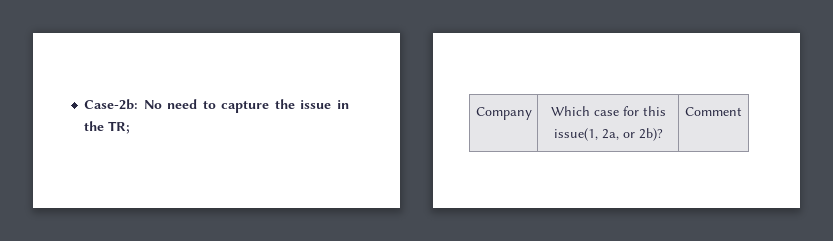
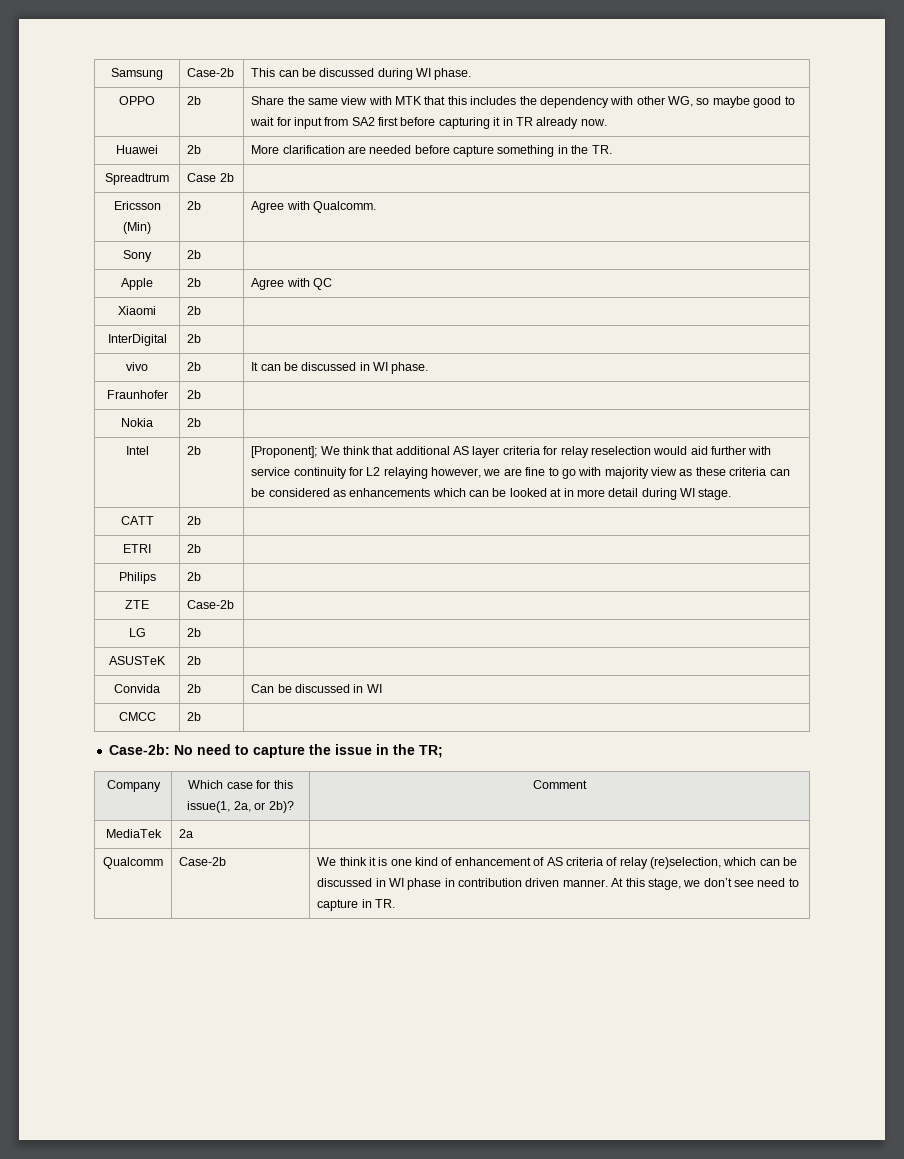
(84, 104) none -> [111,68,163,80] [187,68,235,77] [251,68,472,80] [119,96,155,105] [187,96,202,105] [251,96,795,108] [250,117,607,129] [116,145,158,154] [187,145,202,154] [251,145,612,157] [105,173,169,185] [187,173,234,182] [113,201,161,210] [123,222,151,234] [187,201,202,210] [251,201,376,213] [123,250,152,262] [187,250,202,259] [121,278,153,290] [187,278,202,287] [251,278,332,290] [118,306,156,315] [187,306,202,315] [107,334,167,346] [187,334,202,343] [126,362,148,371] [187,362,202,371] [251,362,429,374] [106,390,168,399] [187,390,202,399] [121,418,153,427] [187,418,202,427] [125,446,149,455] [187,446,202,455] [251,446,772,458] [251,467,790,479] [251,488,732,500] [120,516,154,525] [187,516,202,525] [123,544,151,553] [187,544,202,553] [118,572,156,584] [187,572,202,581] [125,600,149,609] [187,600,235,609] [128,628,146,637] [187,628,202,637] [109,656,166,665] [187,656,202,665] [114,684,160,693] [187,684,202,693] [251,684,382,693] [118,712,156,721] [187,712,202,721] Samsung | Case-2b | This can be discussed during WI phase. // OPPO | 2b | Share the same view with MTK that this includes the dependency with other WG, so maybe good to wait for input from SA2 first before capturing it in TR already now. // Huawei | 2b | More clarification are needed before capture something in the TR. // Spreadtrum | Case 2b | // Ericsson (Min) | 2b | Agree with Qualcomm. // Sony | 2b | // Apple | 2b | Agree with QC // Xiaomi | 2b | // InterDigital | 2b | // vivo | 2b | It can be discussed in WI phase. // Fraunhofer | 2b | // Nokia | 2b | // Intel | 2b | [Proponent]; We think that additional AS layer criteria for relay reselection would aid further with service continuity for L2 relaying however, we are fine to go with majority view as these criteria can be considered as enhancements which can be looked at in more detail during WI stage. // CATT | 2b | // ETRI | 2b | // Philips | 2b | // ZTE | Case-2b | // LG | 2b | // ASUSTeK | 2b | // Convida | 2b | Can be discussed in WI // CMCC | 2b | //
(742, 111) none -> [105,829,162,838] [179,829,194,838] [103,857,163,869] [179,857,227,866] [317,857,798,869] [317,878,799,890] [317,899,395,911] // MediaTek | 2a | // Qualcomm | Case-2b | We think it is one kind of enhancement of AS criteria of relay (re)selection, which can be discussed in WI phase in contribution driven manner. At this stage, we don’t see need to capture in TR.

